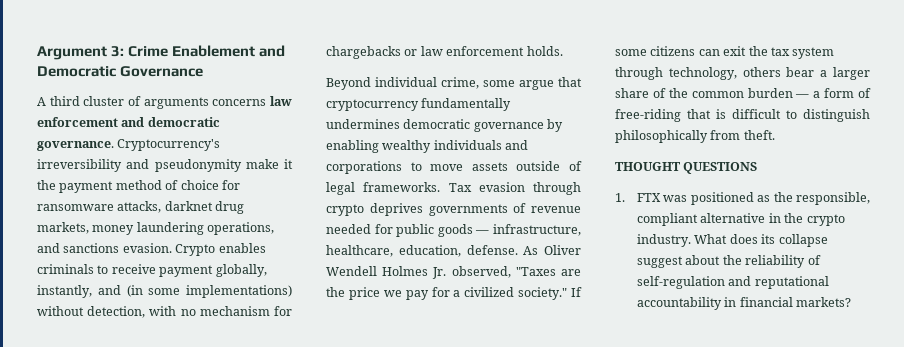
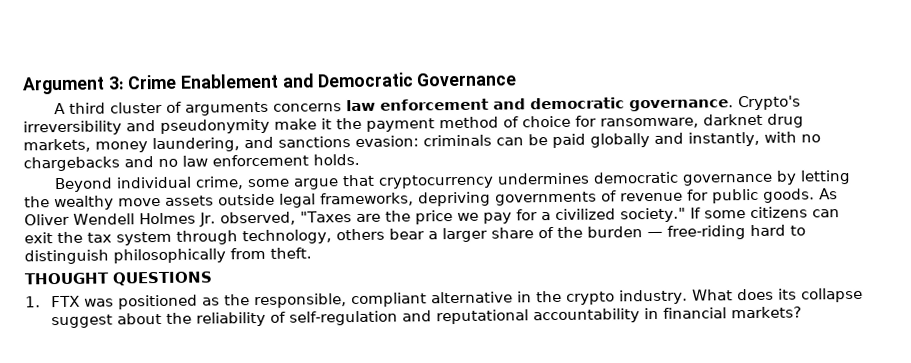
[117,139,221,151] Cryptocurrency's -> [738,95,802,111] Crypto's
[37,201,162,213] ransomware attacks, -> [600,117,699,129] ransomware,
[136,222,275,235] [37,243,266,256] [37,264,267,277] [37,285,292,298] [37,306,292,318] [326,46,418,59] laundering operations, and sanctions evasion. Crypto enables criminals to receive payment globally, instantly, and (in some implementations) without detection, with no mechanism for chargebacks or -> [152,131,821,153] [23,156,178,172] laundering, and sanctions evasion: criminals can be paid globally and instantly, with no chargebacks and no
[421,98,512,111] fundamentally -> (495, 181) none
[326,140,529,153] [326,161,582,174] [326,182,581,195] [326,203,423,216] enabling wealthy individuals and corporations to move assets outside of legal frameworks. Tax evasion through crypto deprives -> [800,169,852,185] [24,191,491,211] letting the wealthy move assets outside legal frameworks, depriving
[326,224,371,234] needed -> (683, 197) none
[437,224,581,237] [326,245,518,257] goods — infrastructure, healthcare, education, defense. -> [763,188,815,203] goods.
[691,91,744,98] common -> (583, 232) none
[813,88,871,98] [615,109,781,122] a form of free-riding that is difficult -> [667,224,786,240] free-riding hard

